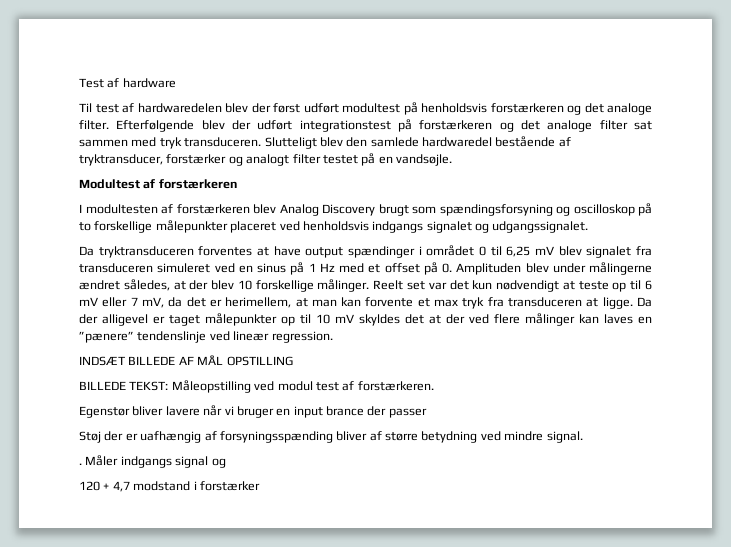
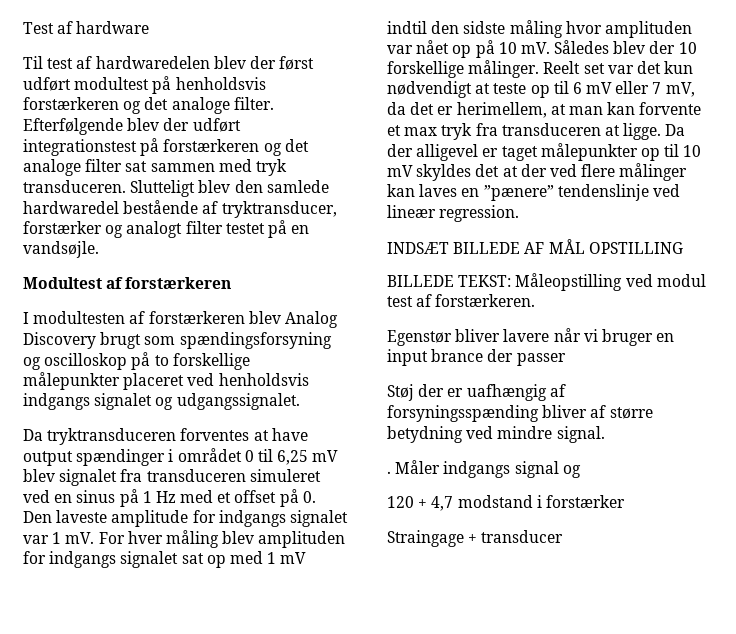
[456,262,652,275] [79,279,235,291] Amplituden blev under målingerne ændret således, at der blev -> [23,510,348,527] [23,530,346,548] [23,551,307,568] [387,20,692,38] [387,40,676,58] Den laveste amplitude for indgangs signalet var 1 mV. For hver måling blev amplituden for indgangs signalet sat op med 1 mV indtil den sidste måling hvor amplituden var nået op på 10 mV. Således blev der
(260, 486) none -> [387,530,564,547] // Straingage + transducer

